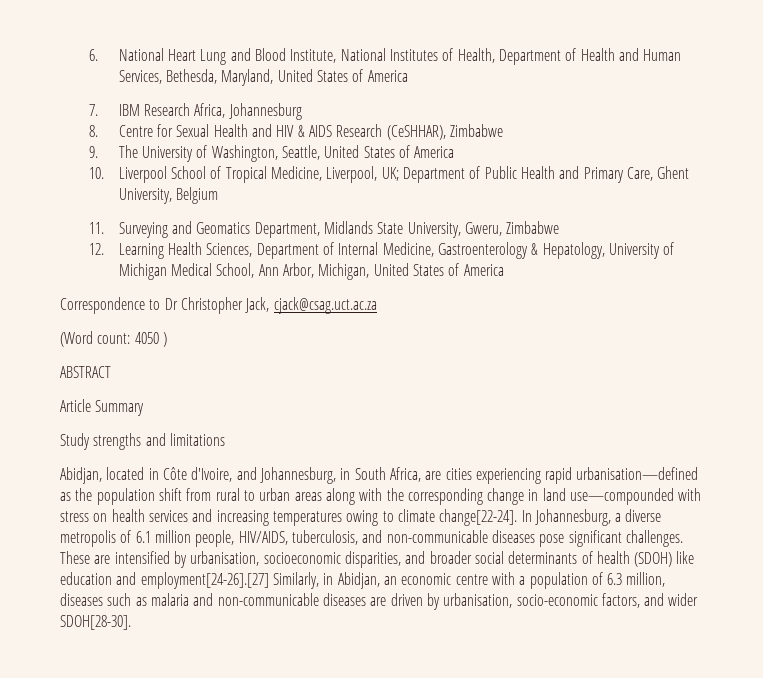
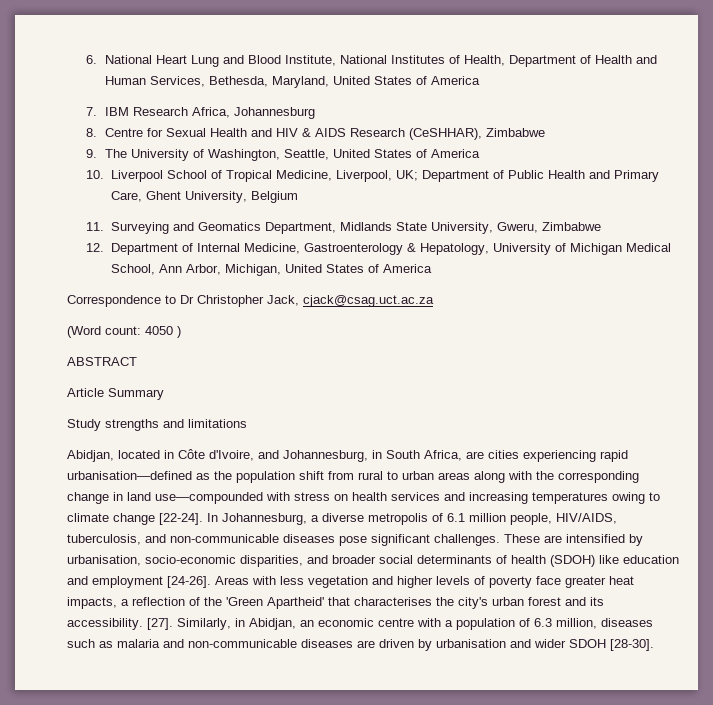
[118,242,253,259] Learning Health Sciences, -> (105, 247) none
[439,509,518,526] change[22-24]. -> [113,513,203,525] change [22-24].
[263,552,341,564] socioeconomic -> [145,555,236,564] socio-economic
[140,572,269,589] employment[24-26].[27] -> [92,576,634,588] [67,597,604,609] [67,618,173,630] employment [24-26]. Areas with less vegetation and higher levels of poverty face greater heat impacts, a reflection of the 'Green Apartheid' that characterises the city's urban forest and its accessibility. [27].
[443,593,699,608] [60,615,131,630] urbanisation, socio-economic factors, and wider SDOH[28-30]. -> [436,639,654,651] urbanisation and wider SDOH [28-30].

